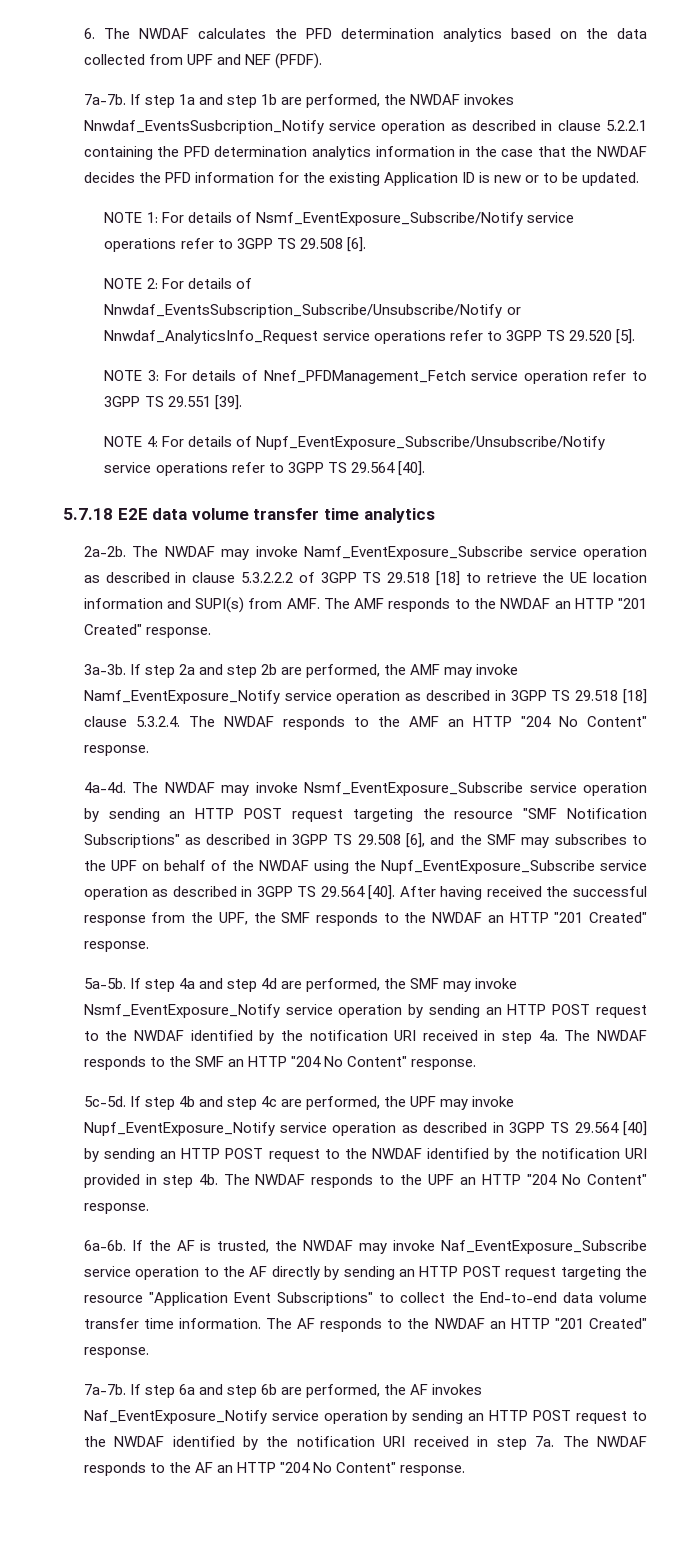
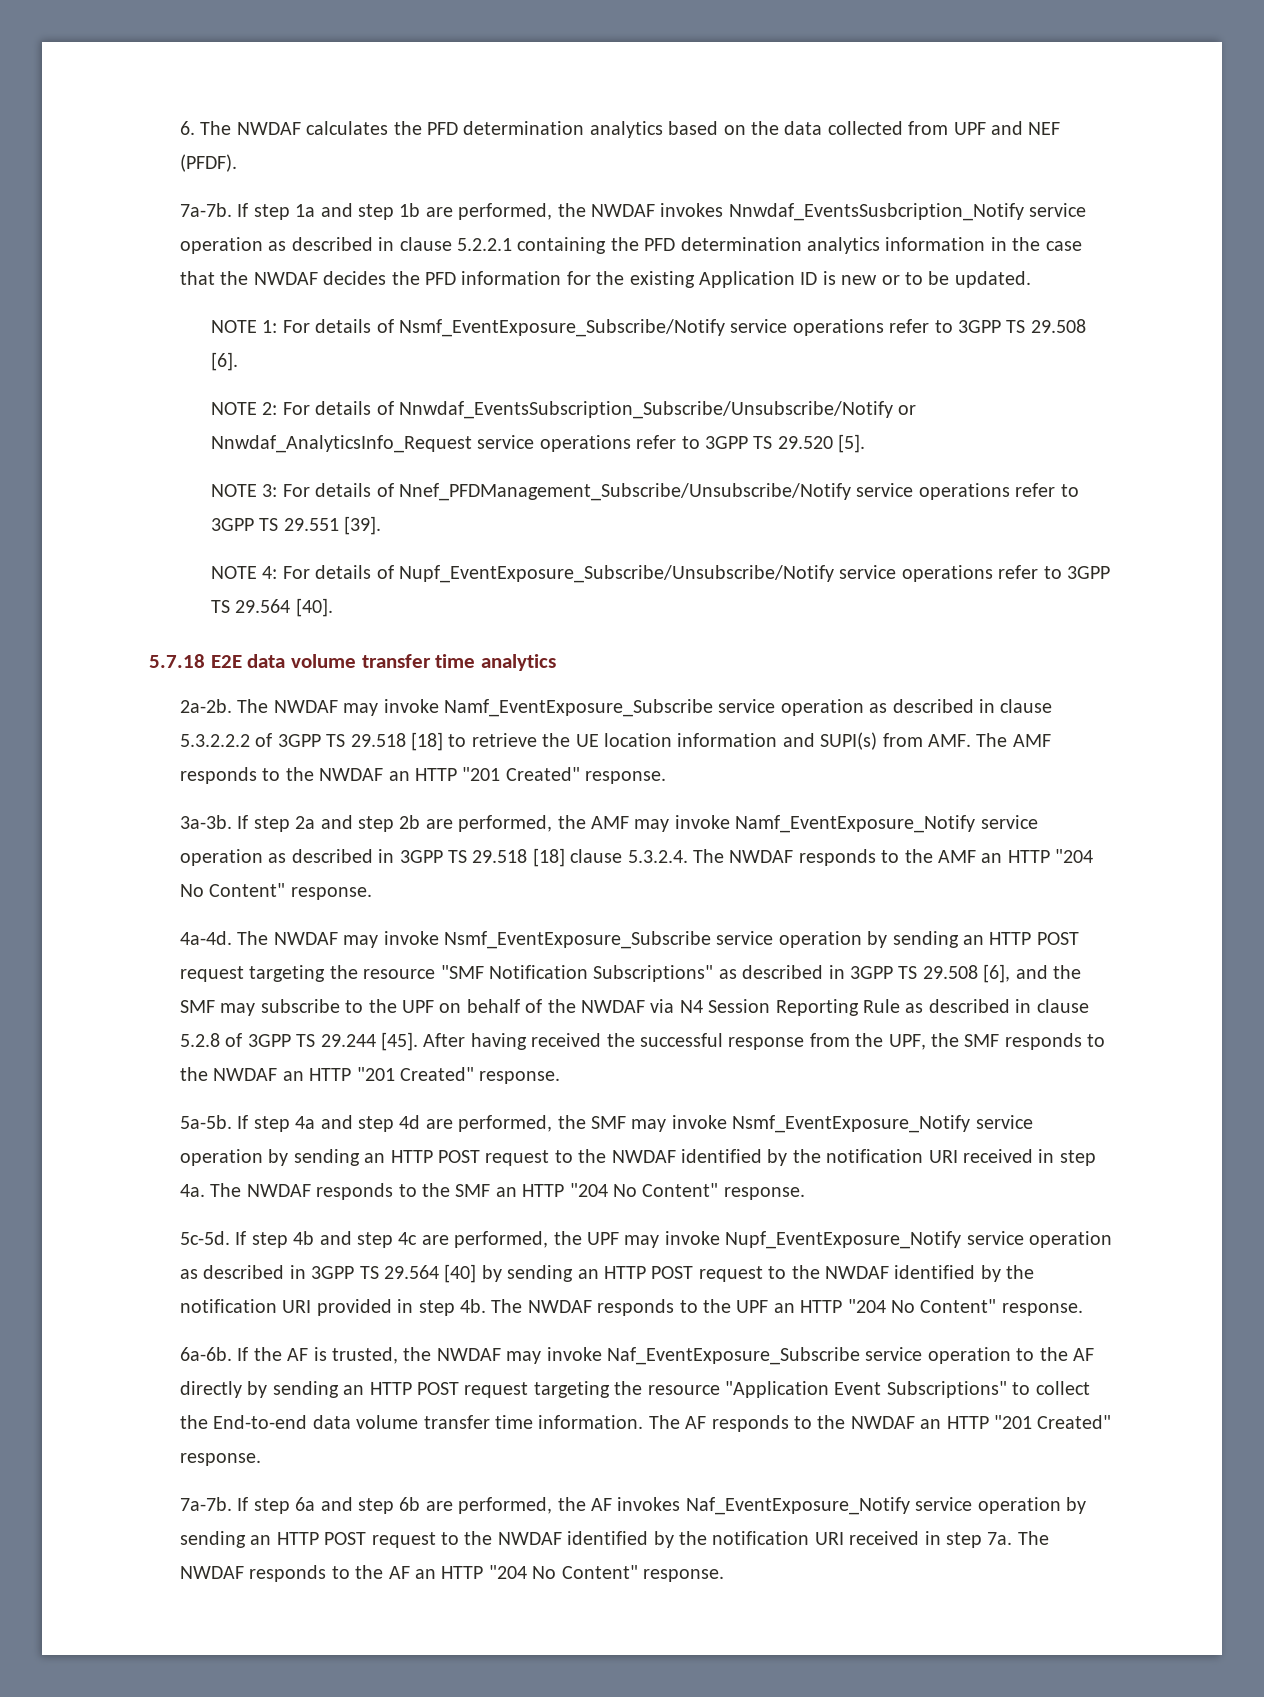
[263,370,588,384] Nnef_PFDManagement_Fetch service operation -> [399,483,1010,501] Nnef_PFDManagement_Subscribe/Unsubscribe/Notify service operations
[554,834,627,845] subscribes -> [260,999,340,1013] subscribe
[313,860,647,874] [83,885,396,900] using the Nupf_EventExposure_Subscribe service operation as described in 3GPP TS 29.564 [40]. -> [650,999,1089,1016] [180,1032,419,1051] via N4 Session Reporting Rule as described in clause 5.2.8 of 3GPP TS 29.244 [45].

